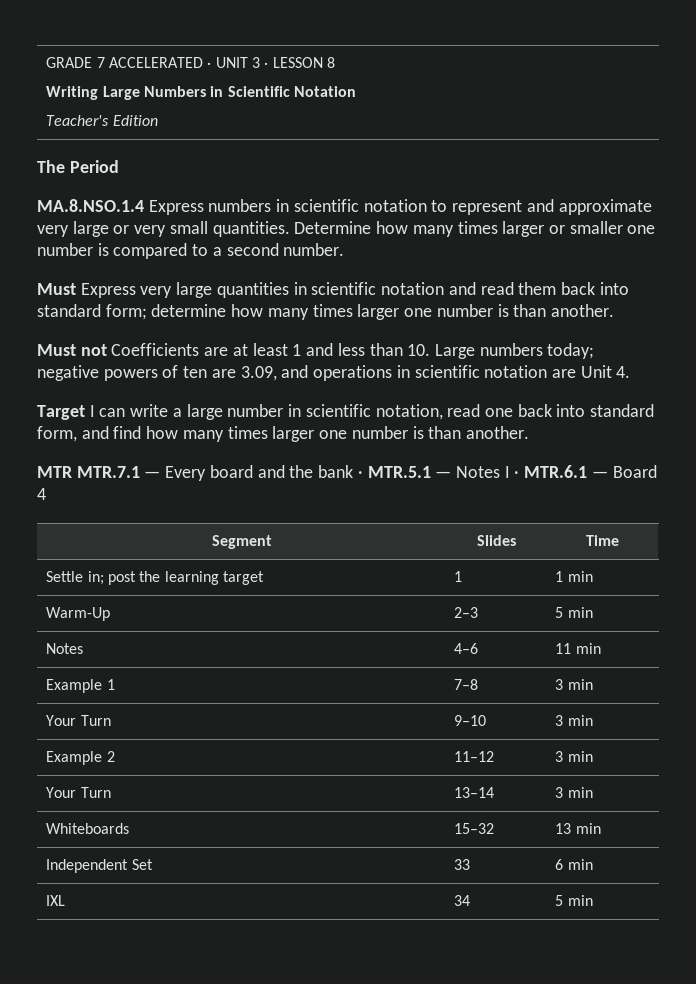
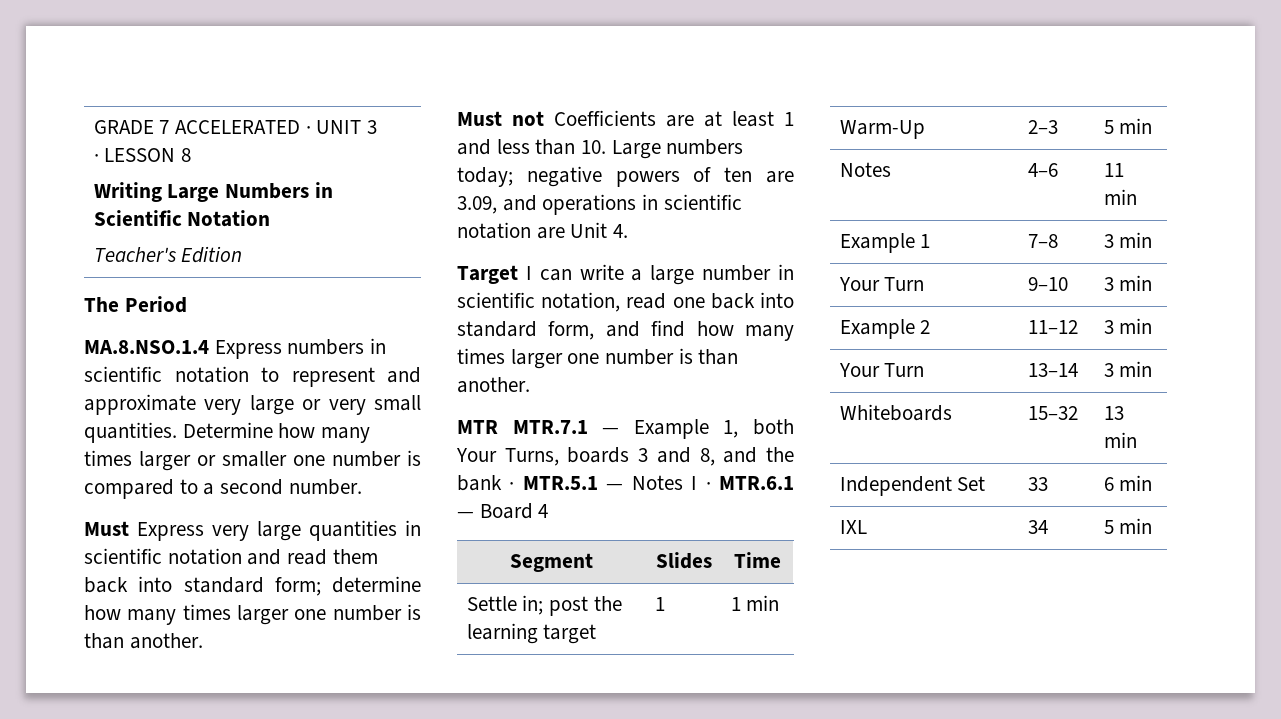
[165,465,253,481] Every board -> [633,419,794,439] [456,447,715,466] Example 1, both Your Turns, boards 3 and 8,

